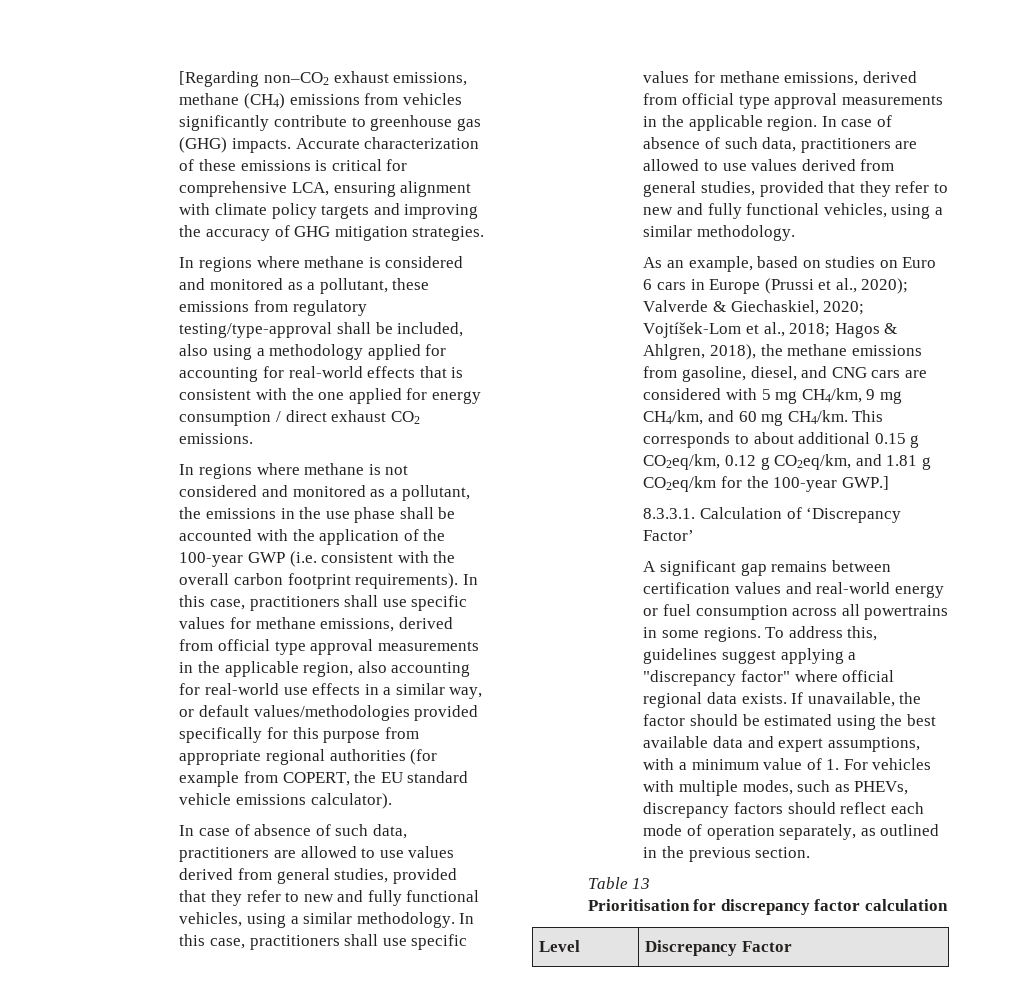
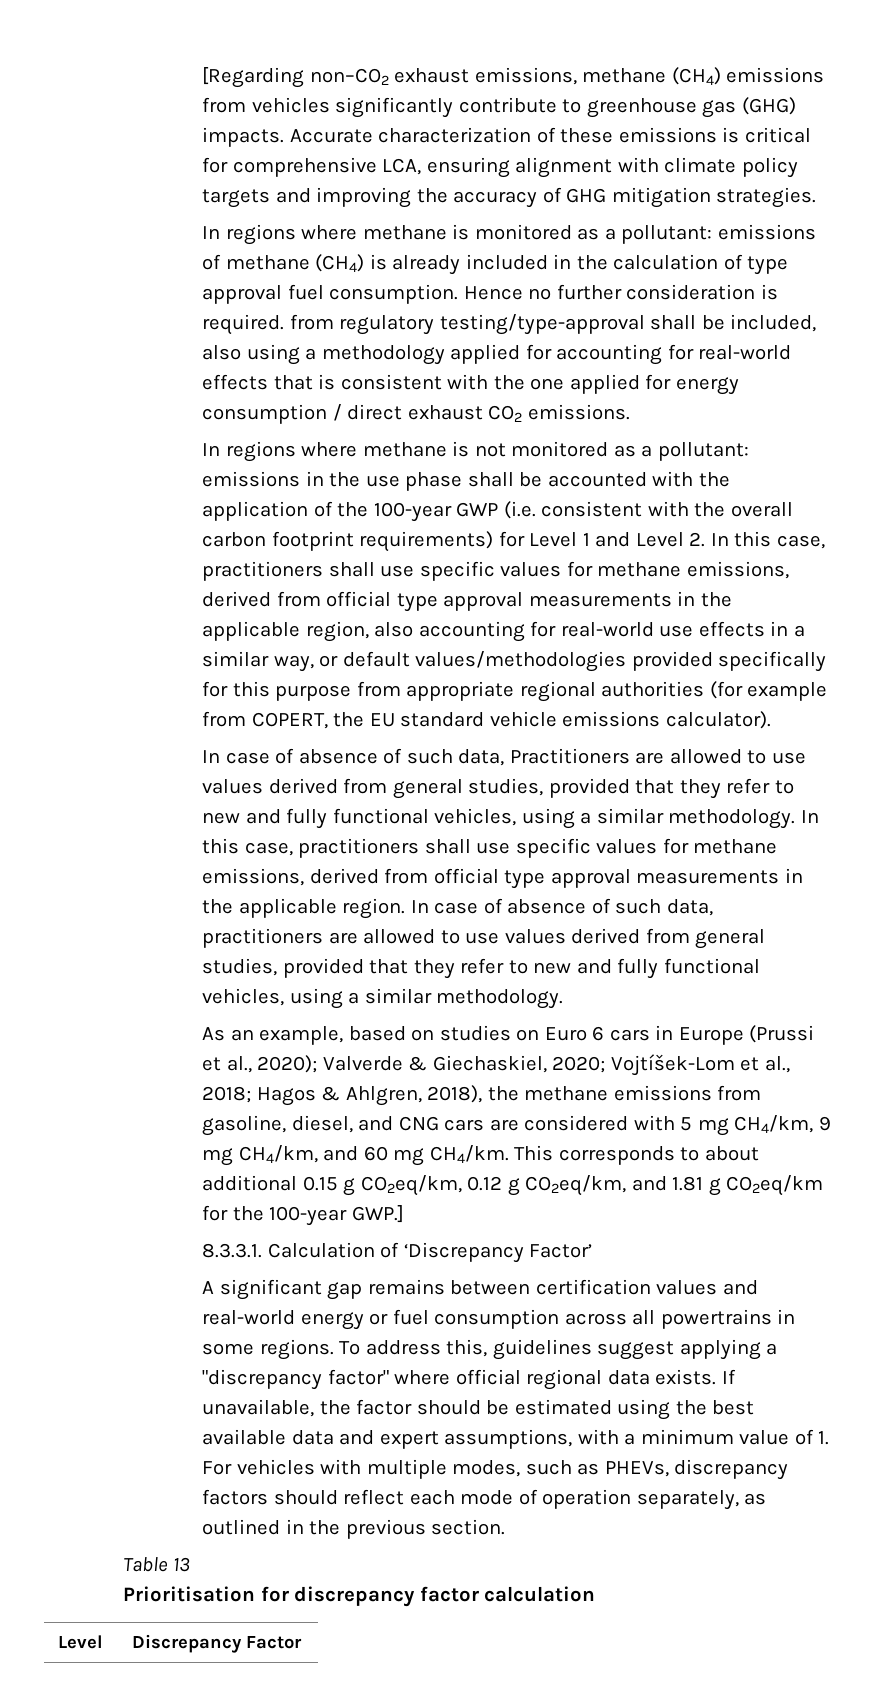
[385,256,464,268] [179,278,430,294] [179,301,250,312] considered and monitored as a pollutant, these emissions -> [474,224,816,244] [202,254,789,275] [202,284,778,304] [202,314,285,335] monitored as a pollutant: emissions of methane (CH4) is already included in the calculation of type approval fuel consumption. Hence no further consideration is required.
[179,485,471,501] [179,507,202,519] considered and monitored as a pollutant, the -> [511,441,749,461] monitored as a pollutant:
[355,573,459,589] requirements). -> [359,531,706,552] requirements) for Level 1 and Level 2.
[179,847,270,862] practitioners -> [509,748,630,764] Practitioners

